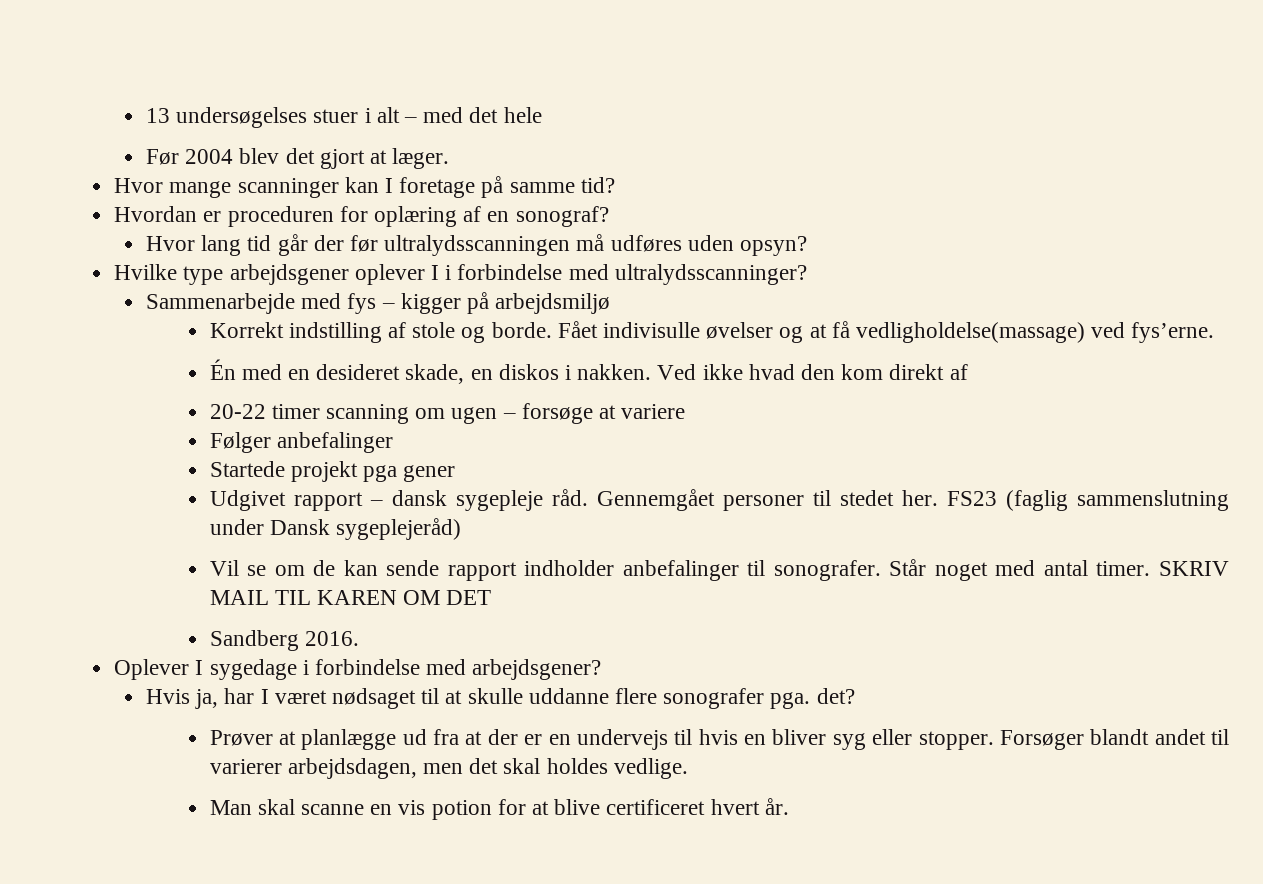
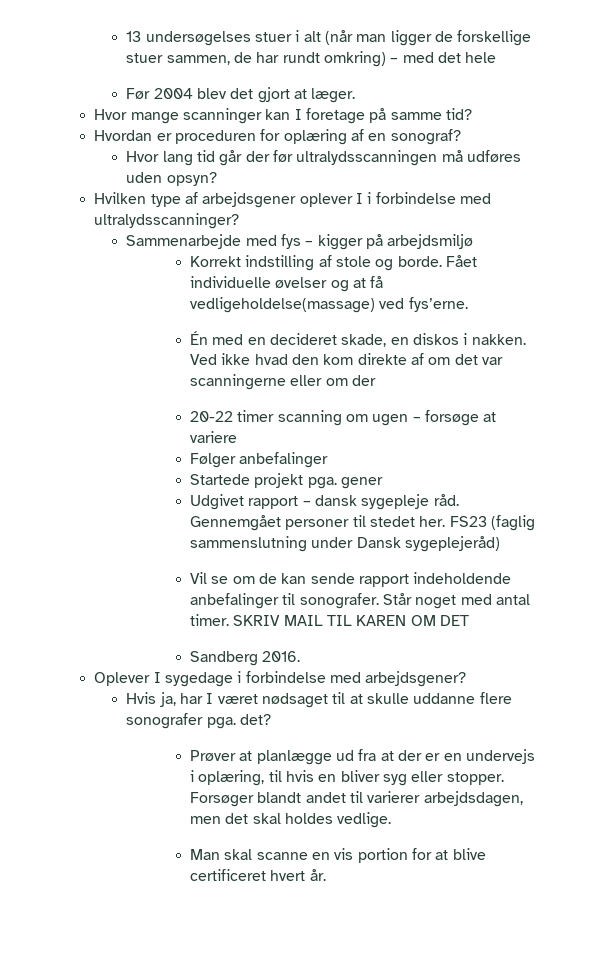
(400, 115) none -> [324,30,532,46] [126,51,386,67] (når man ligger de forskellige stuer sammen, de har rundt omkring)
[114,264,224,285] Hvilke type -> [94,192,199,207] Hvilken type af
[602,322,700,338] indivisulle -> [190,276,272,288] individuelle
[856,322,1086,343] vedligholdelse(massage) -> [190,297,376,313] vedligeholdelse(massage)
[316,364,401,380] desideret -> [270,333,338,345] decideret
[889,364,968,380] direkt af -> [357,353,504,365] [190,374,377,390] direkte af om det var scanningerne eller om der
[362,465,397,482] pga -> [307,477,337,489] pga.
[524,560,615,576] indholder -> [413,572,512,584] indeholdende
(668, 739) none -> [190,770,265,786] i oplæring,
[431,800,492,820] potion -> [357,848,408,863] portion

